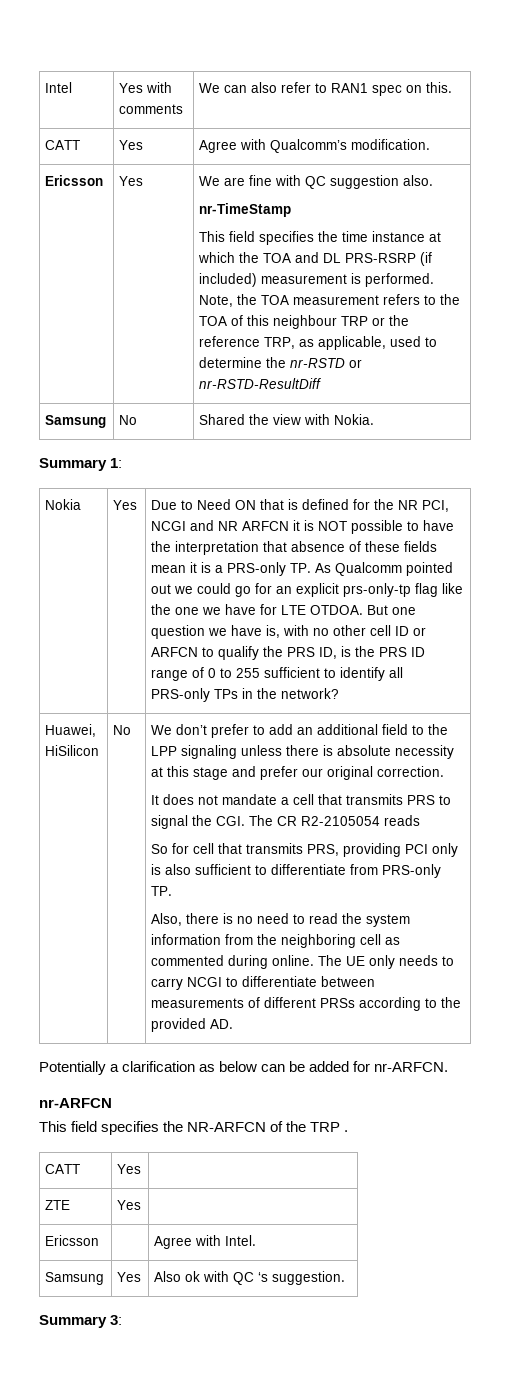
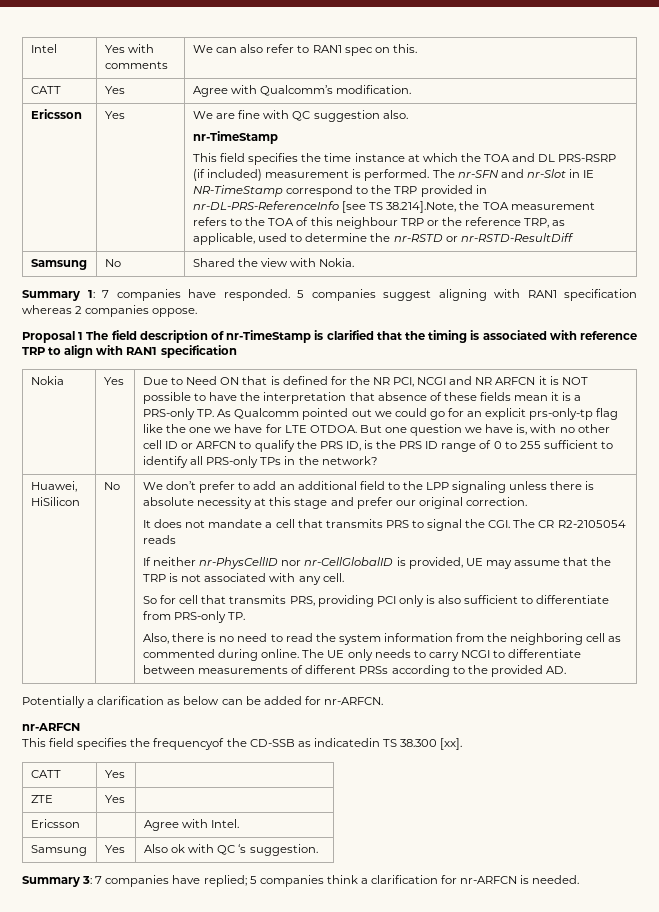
[199,295,234,307] Note, -> [432,169,595,178] [192,185,487,197] [192,201,457,213] The nr-SFN and nr-Slot in IE NR-TimeStamp correspond to the TRP provided in nr-DL-PRS-ReferenceInfo [see TS 38.214].Note,
(123, 463) none -> [102,289,637,301] [22,305,198,317] [22,330,637,343] [22,345,237,358] 7 companies have responded. 5 companies suggest aligning with RAN1 specification whereas 2 companies oppose. // Proposal 1 The field description of nr-TimeStamp is clarified that the timing is associated with reference TRP to align with RAN1 specification
(421, 820) none -> [142,557,612,569] [142,573,344,585] // If neither nr-PhysCellID nor nr-CellGlobalID is provided, UE may assume that the TRP is not associated with any cell.
[187,1121,349,1132] NR-ARFCN of the TRP . -> [153,738,463,750] frequencyof the CD-SSB as indicatedin TS 38.300 [xx].
(123, 1320) none -> [95,875,580,887] 7 companies have replied; 5 companies think a clarification for nr-ARFCN is needed.

